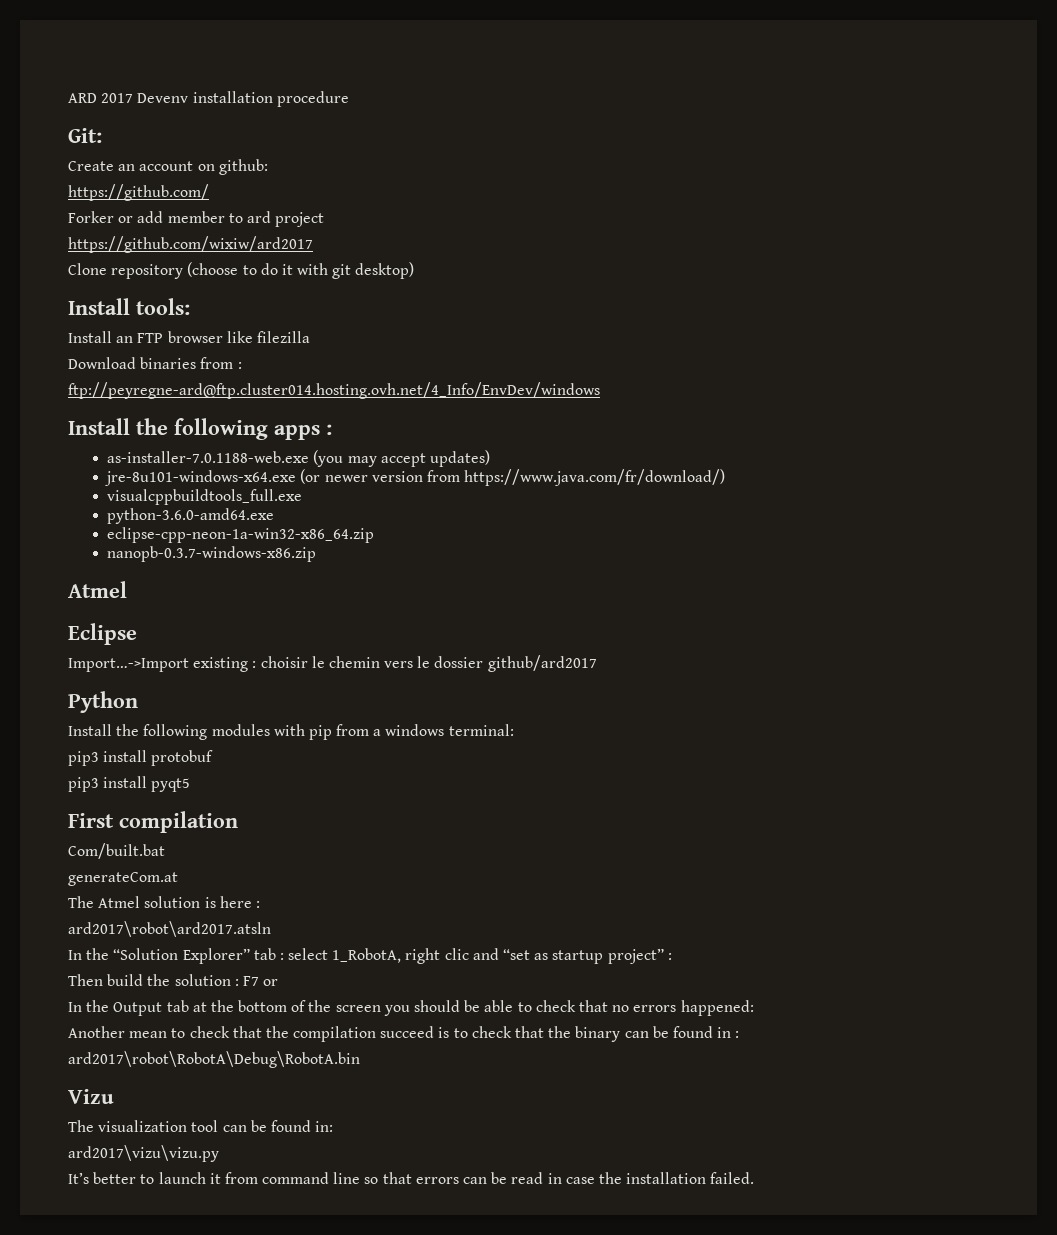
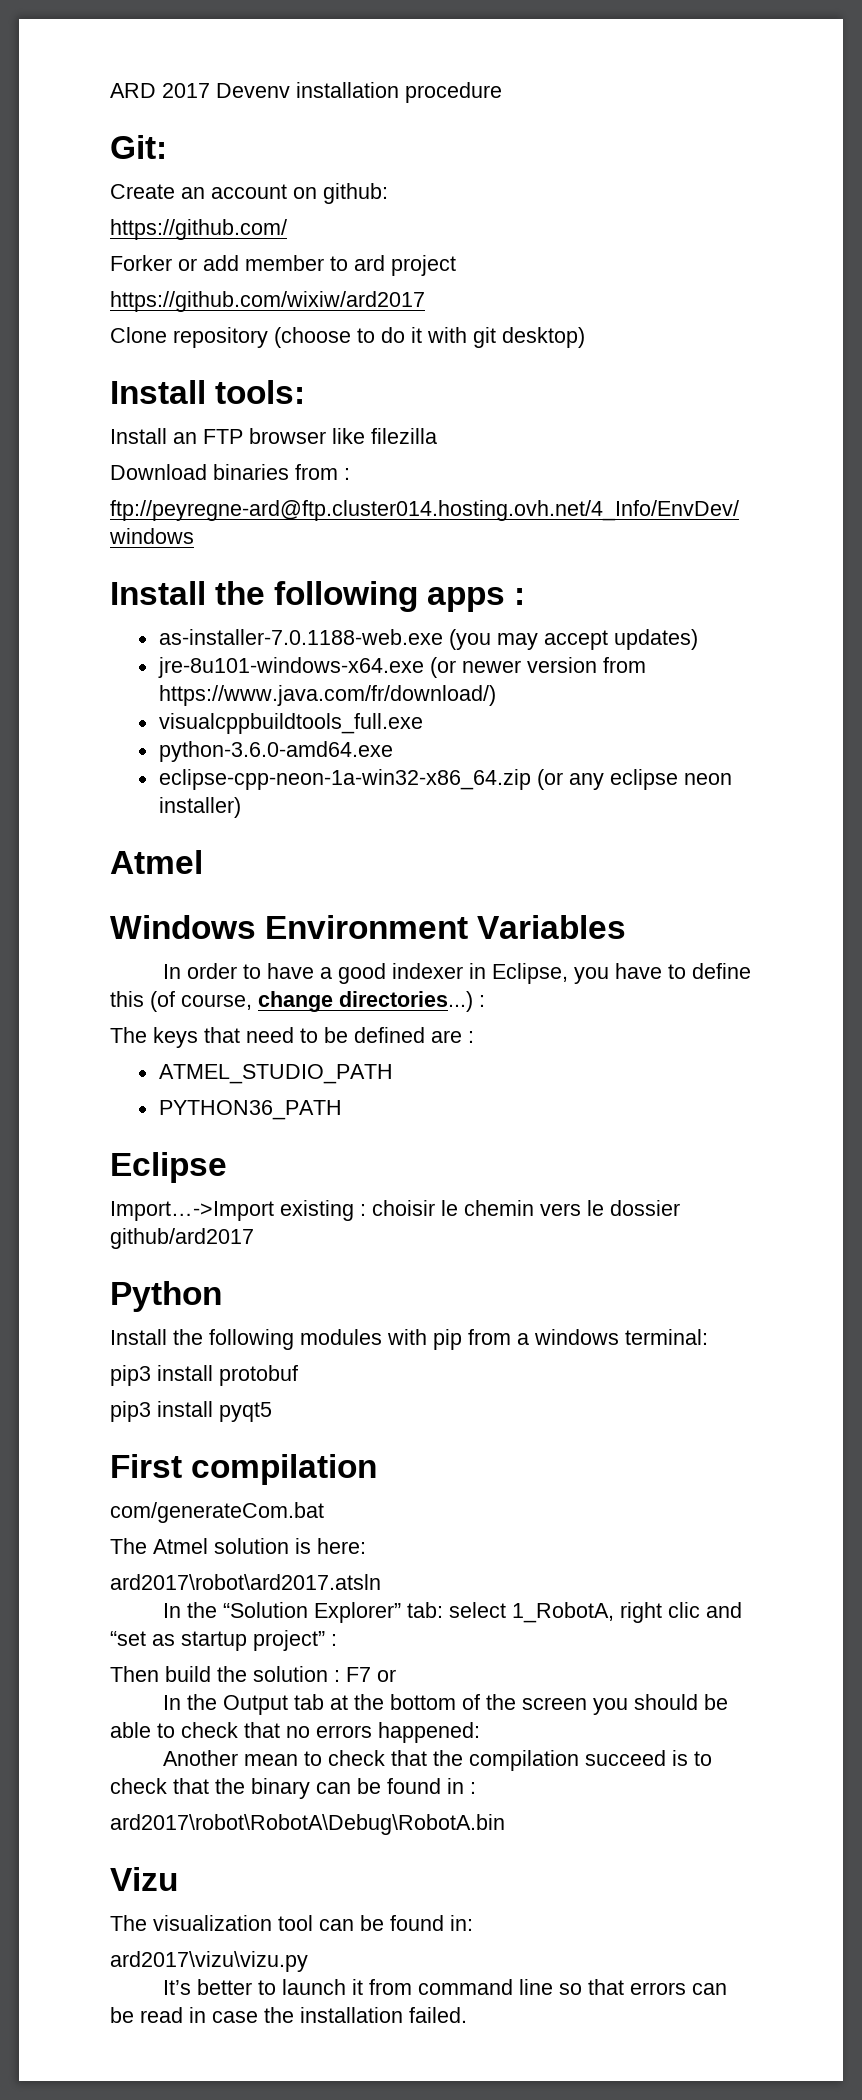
[107,546,317,562] [68,581,127,598] // nanopb-0.3.7-windows-x86.zip // Atmel -> [536,769,732,790] [158,797,241,818] [110,850,203,874] [110,915,627,939] [163,963,752,984] [110,991,485,1012] [110,1027,474,1048] [158,1064,393,1084] [158,1100,342,1120] (or any eclipse neon installer) // Atmel // Windows Environment Variables // In order to have a good indexer in Eclipse, you have to define this (of course, change directories...) : // The keys that need to be defined are : // ATMEL_STUDIO_PATH // PYTHON36_PATH
[68,843,165,859] [68,872,178,886] Com/built.bat // generateCom.at -> [110,1502,324,1523] com/generateCom.bat
[219,896,260,908] here : -> [317,1538,366,1554] here:
[253,948,284,960] tab : -> [407,1602,444,1618] tab:

